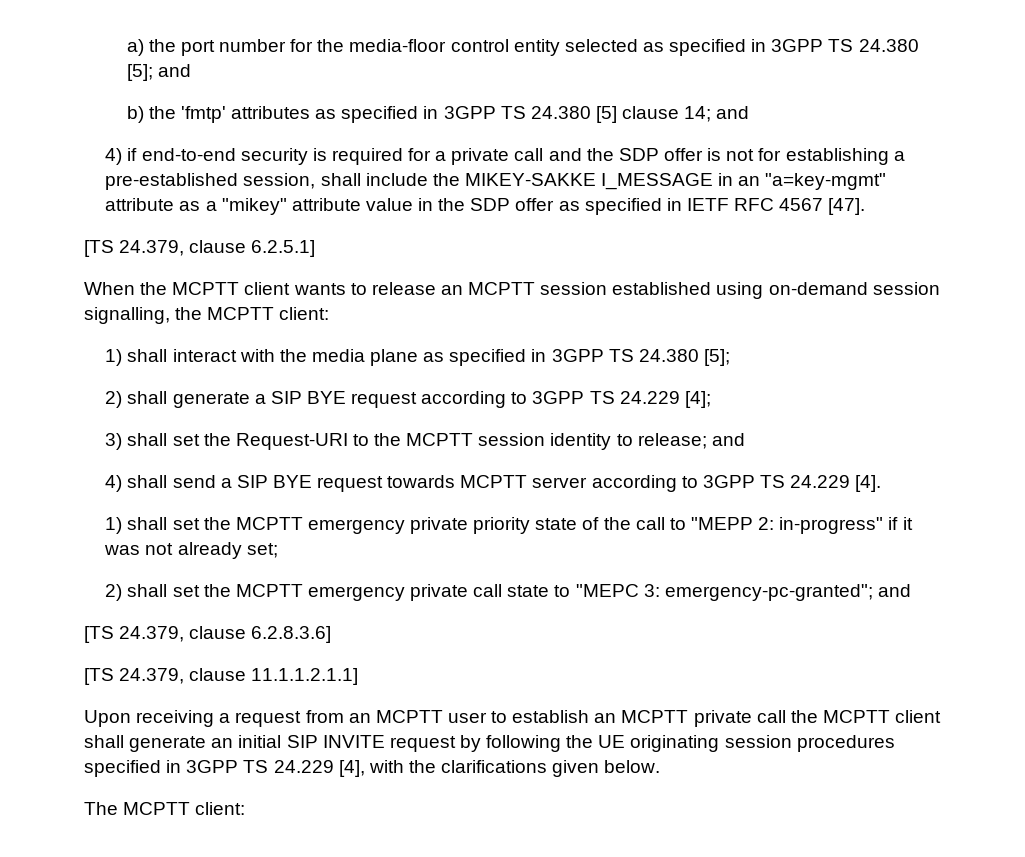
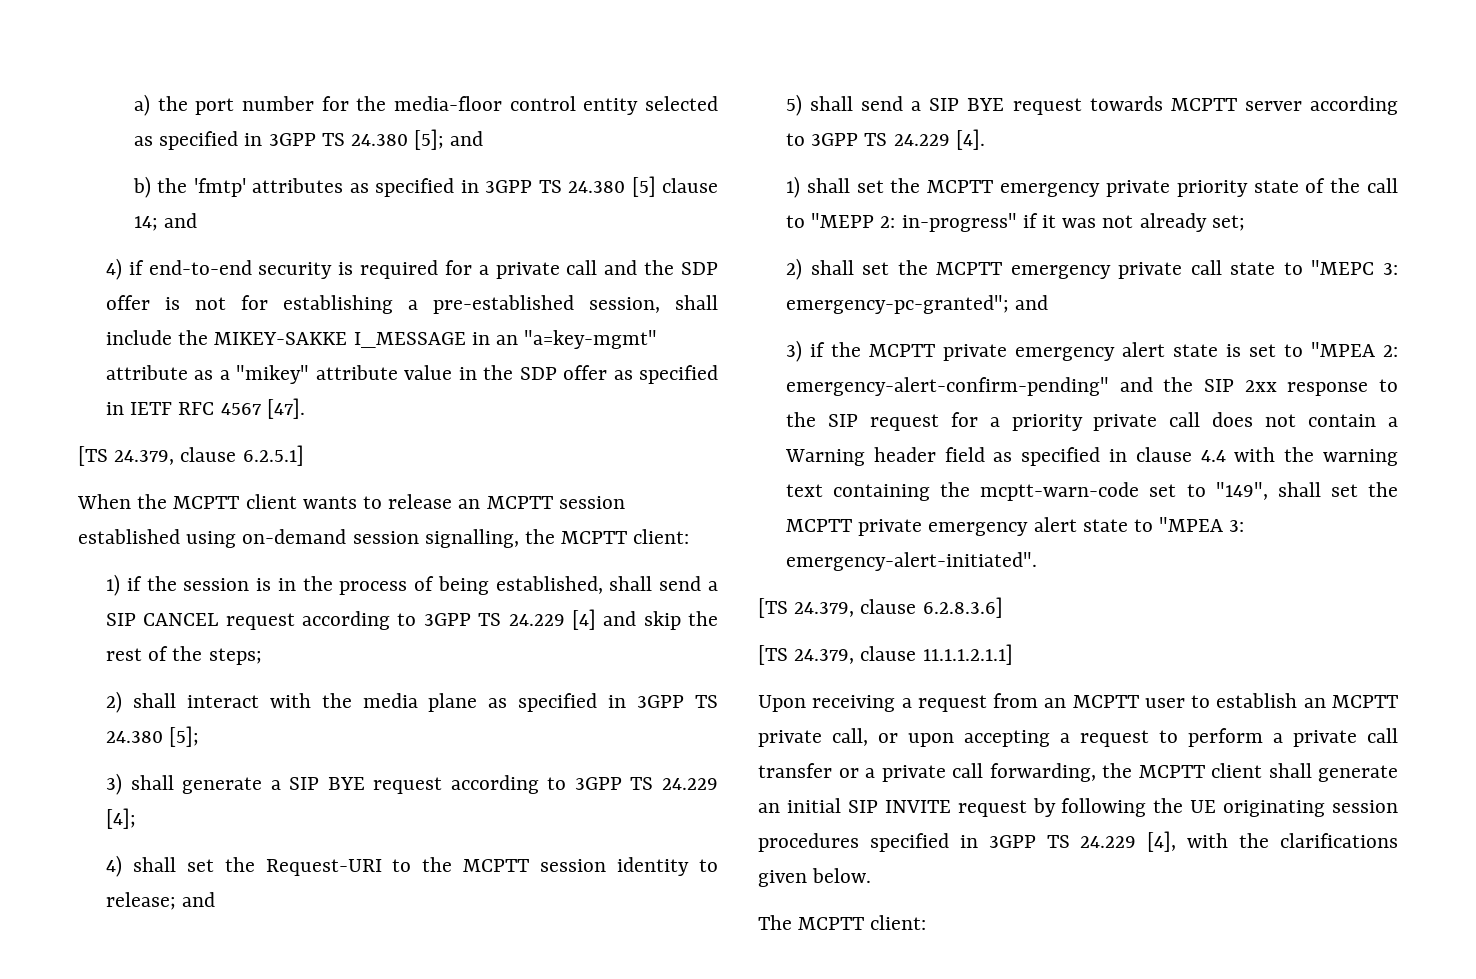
(123, 357) none -> [126,576,718,595] [105,609,718,630] [105,646,262,665] [105,691,122,713] if the session is in the process of being established, shall send a SIP CANCEL request according to 3GPP TS 24.229 [4] and skip the rest of the steps; // 2)
[105,391,123,408] 2) -> [105,773,122,795] 3)
[105,433,123,450] 3) -> [105,855,122,877] 4)
[105,475,123,492] 4) -> [785,94,802,116] 5)
(911, 590) none -> [785,340,1398,362] [785,377,1398,396] [785,412,1398,431] [784,447,1398,466] [785,482,1398,501] [785,517,1245,536] [785,552,1037,571] // 3) if the MCPTT private emergency alert state is set to "MPEA 2: emergency-alert-confirm-pending" and the SIP 2xx response to the SIP request for a priority private call does not contain a Warning header field as specified in clause 4.4 with the warning text containing the mcptt-warn-code set to "149", shall set the MCPTT private emergency alert state to "MPEA 3: emergency-alert-initiated".
[756,710,786,723] call -> [832,728,1398,747] [758,763,1096,782] call, or upon accepting a request to perform a private call transfer or a private call forwarding,

